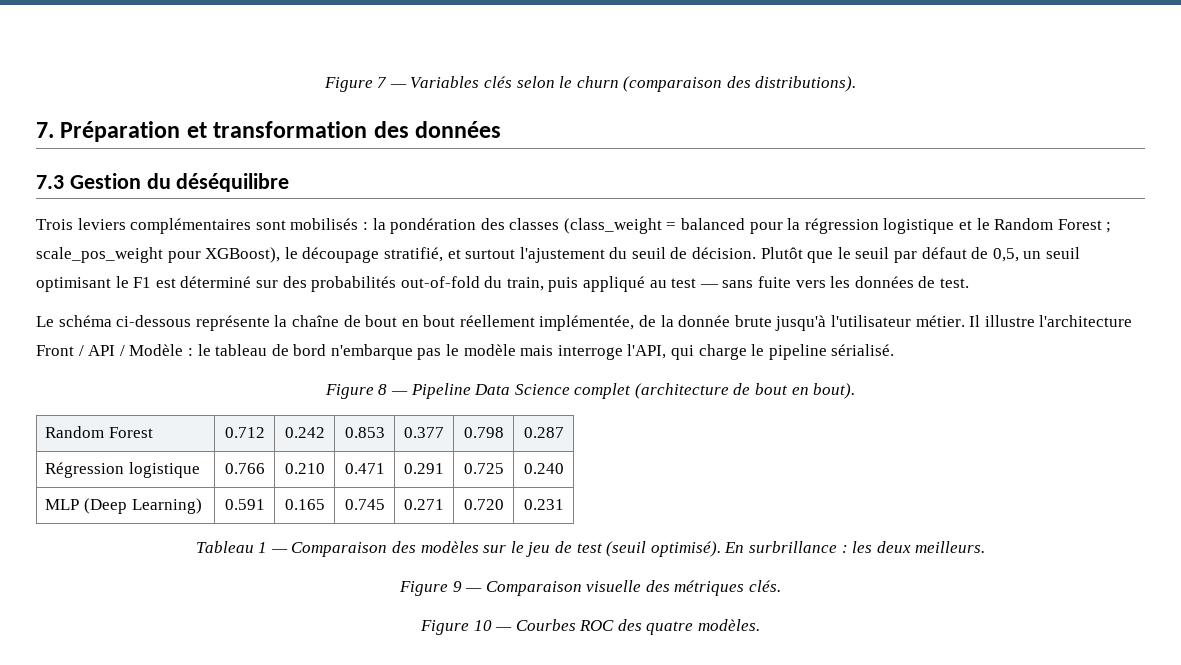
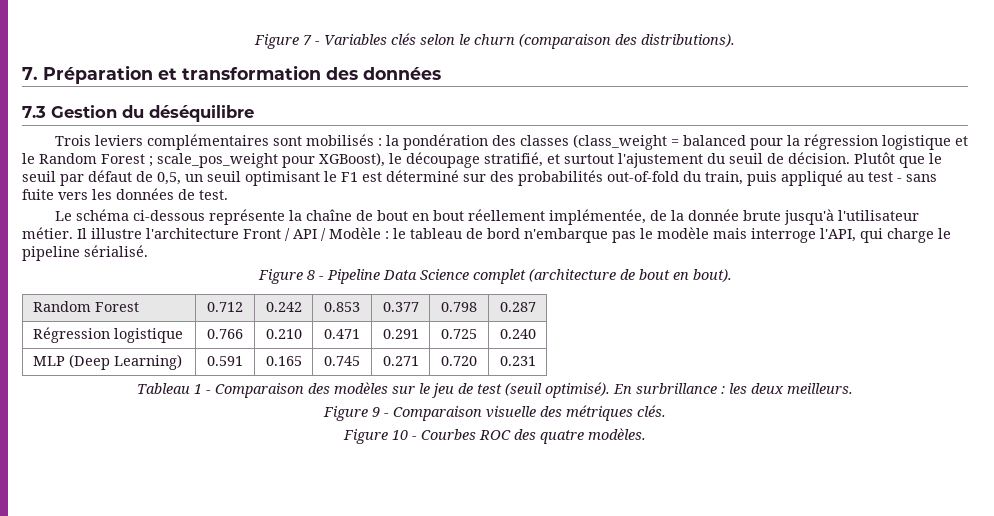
[389,84,407,88] — -> [315,41,320,45] -
[699,284,719,288] — -> [897,178,902,182] -
[390,391,408,395] — -> [318,276,324,280] -
[270,549,288,553] — -> [206,390,211,394] -
[465,588,483,592] — -> [384,413,389,417] -
[495,627,513,631] — -> [412,436,417,440] -

